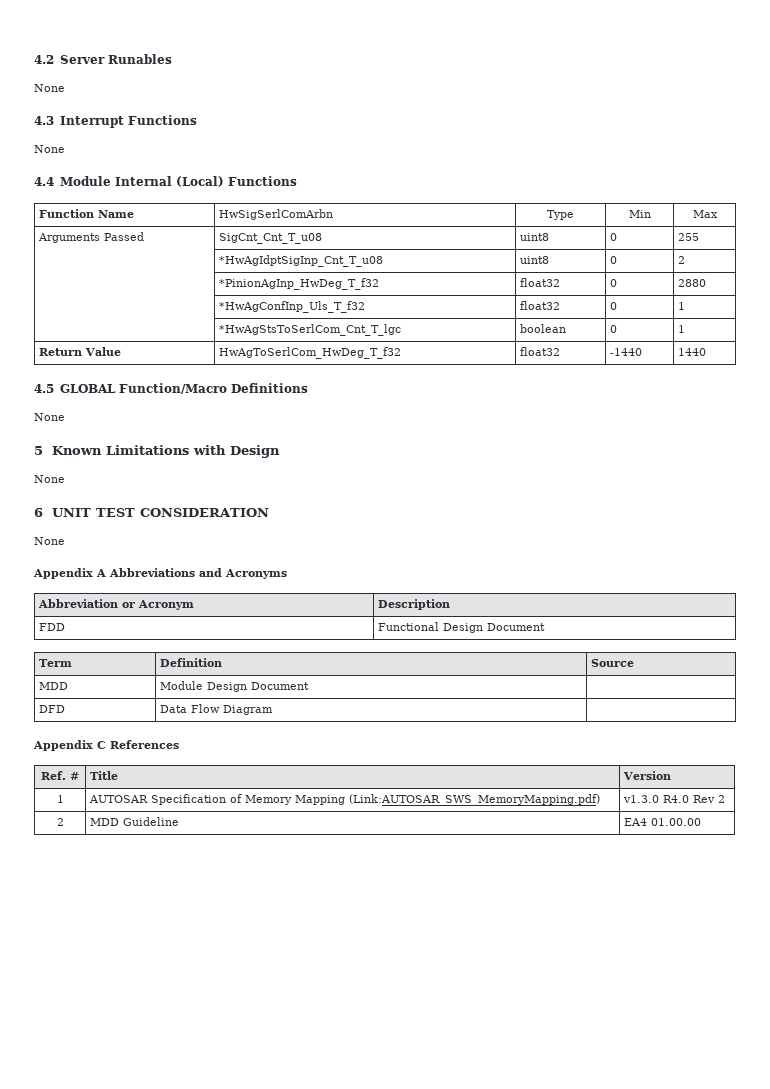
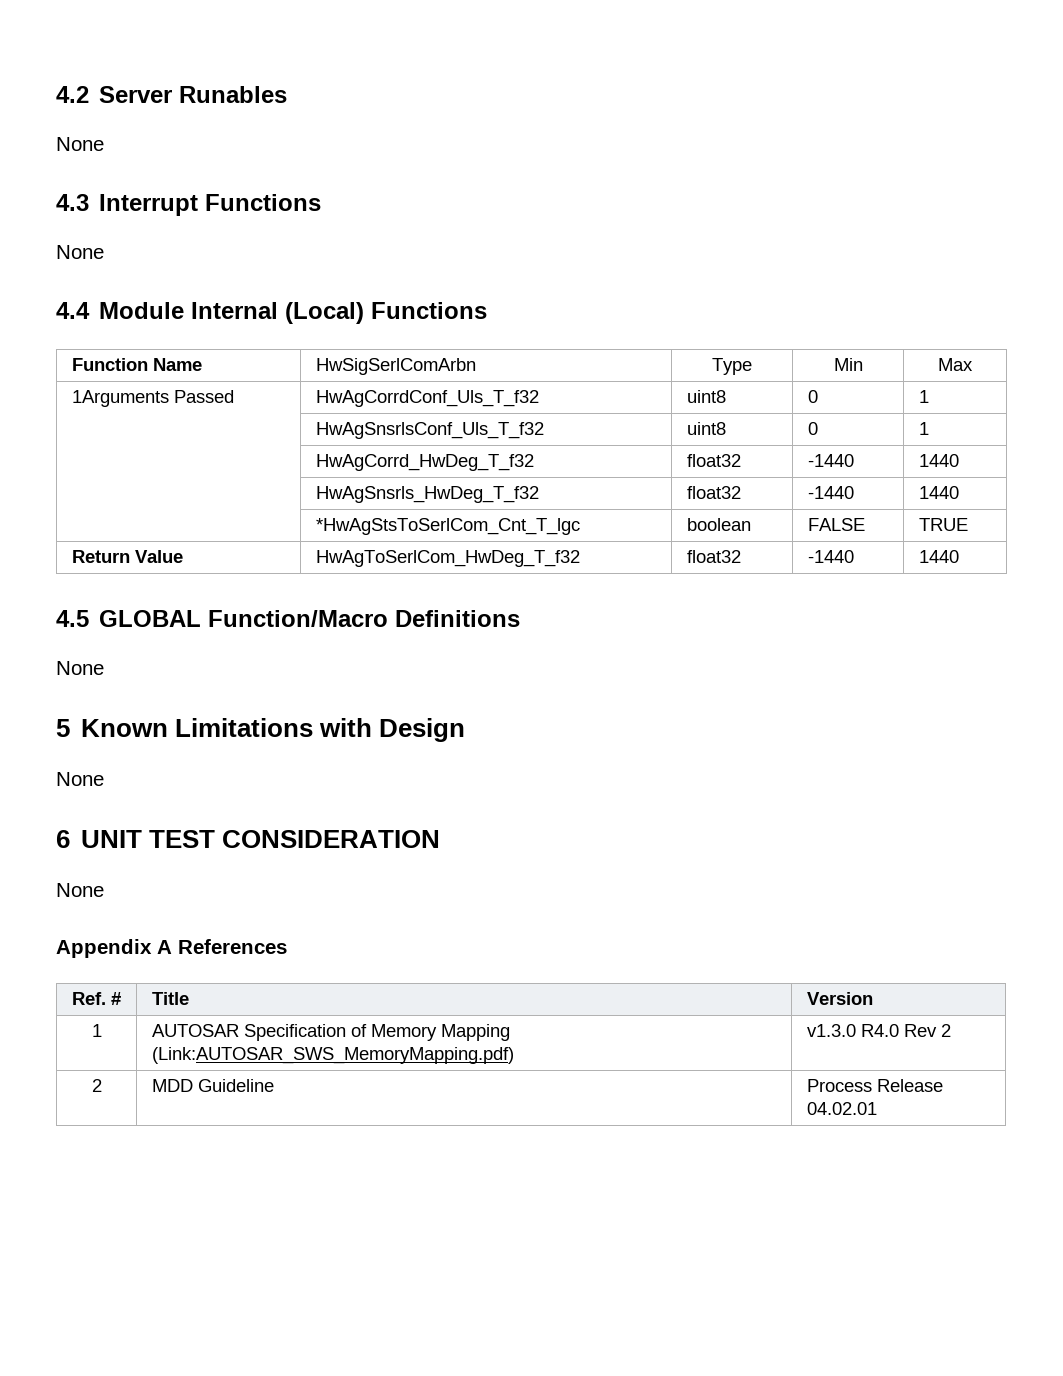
[38,233,101,243] Arguments -> [71,390,169,407] 1Arguments
[219,233,323,244] [520,233,550,241] [610,233,618,241] [678,233,700,241] [219,255,384,267] [520,256,550,264] [610,256,618,264] [678,256,686,264] [219,278,380,290] [520,278,561,287] [610,279,618,287] [678,279,707,287] [219,301,366,313] [520,301,561,310] [610,302,618,310] [678,302,686,310] SigCnt_Cnt_T_u08 | uint8 | 0 | 255 // | *HwAgIdptSigInp_Cnt_T_u08 | uint8 | 0 | 2 // | *PinionAgInp_HwDeg_T_f32 | float32 | 0 | 2880 // | *HwAgConfInp_Uls_T_f32 | float32 | 0 | 1 -> [315,390,539,407] [686,390,726,403] [807,390,818,403] [918,390,929,403] [315,422,544,439] [686,422,726,435] [807,422,818,435] [918,422,929,435] [315,454,534,471] [686,454,741,467] [807,454,854,467] [918,454,959,467] [315,486,539,503] [686,486,741,499] [807,486,854,499] [918,486,959,499] HwAgCorrdConf_Uls_T_f32 | uint8 | 0 | 1 // | HwAgSnsrlsConf_Uls_T_f32 | uint8 | 0 | 1 // | HwAgCorrd_HwDeg_T_f32 | float32 | -1440 | 1440 // | HwAgSnsrls_HwDeg_T_f32 | float32 | -1440 | 1440
[610,325,618,333] [678,325,686,333] 0 | 1 -> [807,518,865,531] [918,518,968,531] FALSE | TRUE
[109,568,287,579] [38,599,195,610] [378,599,451,610] [39,623,66,631] [378,622,546,633] [39,659,73,667] [160,658,223,667] [591,659,635,667] [39,682,69,690] [160,681,310,692] [39,705,66,713] [160,704,274,715] [33,740,106,751] Abbreviations and Acronyms // Abbreviation or Acronym | Description // FDD | Functional Design Document // Term | Definition | Source // MDD | Module Design Document | // DFD | Data Flow Diagram | // Appendix C -> (172, 947) none
[624,818,702,826] EA4 01.00.00 -> [806,1079,943,1092] [806,1102,877,1115] Process Release 04.02.01

